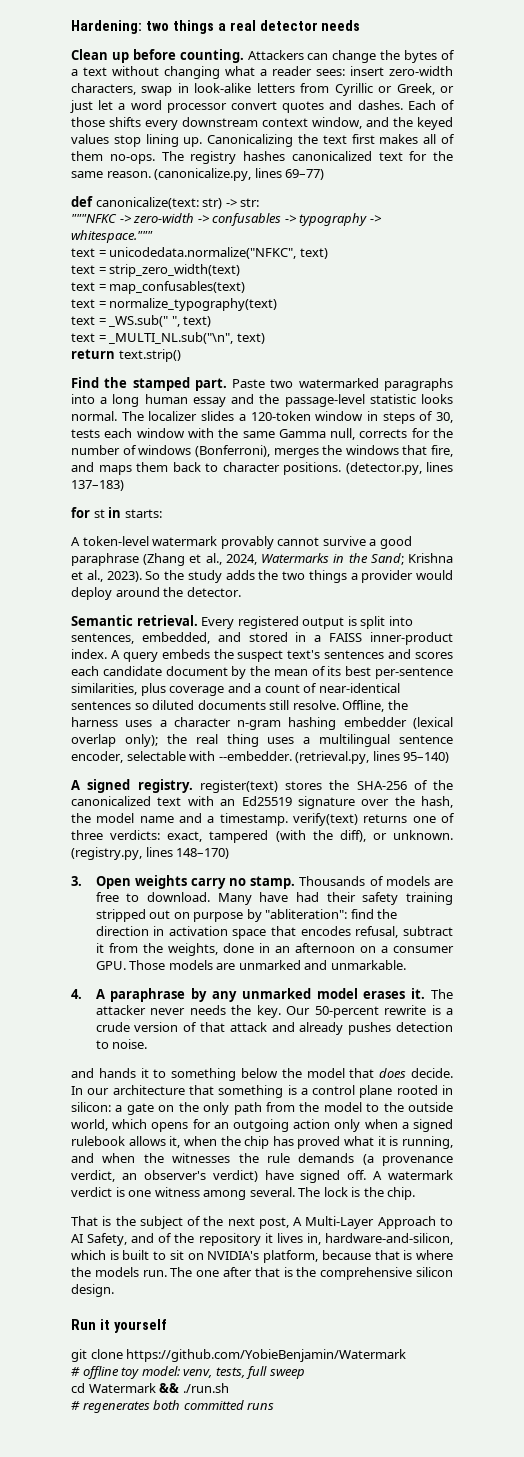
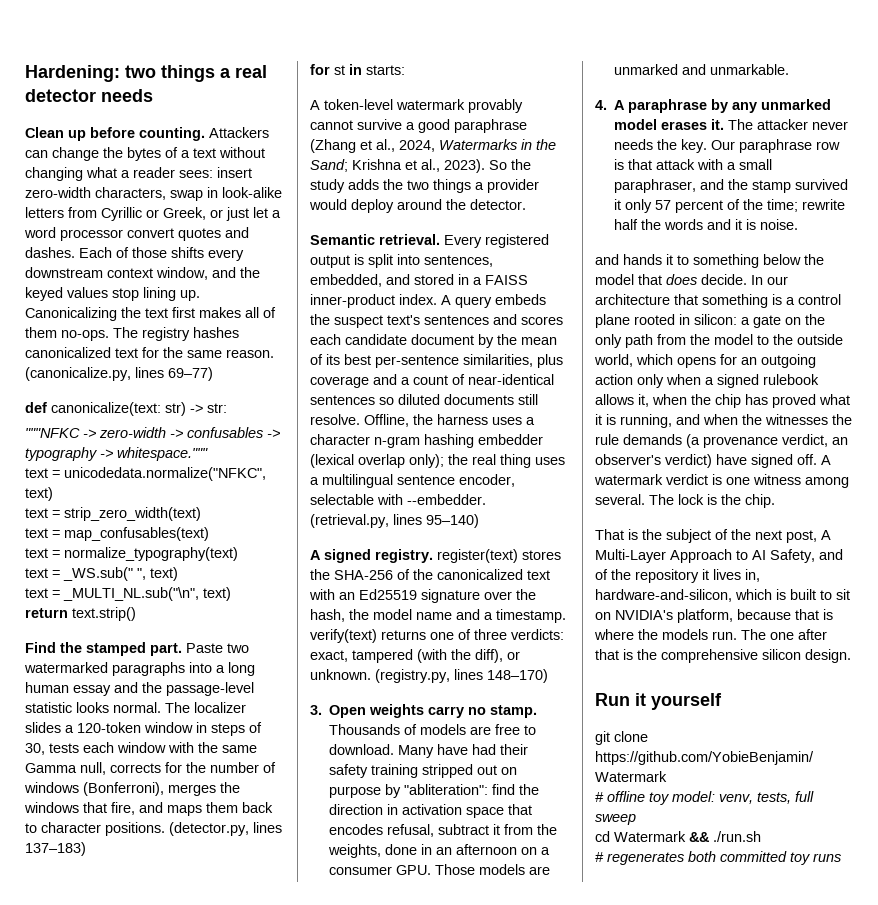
[314,1005,453,1018] [95,1022,454,1035] [95,1040,109,1049] 50-percent rewrite is a crude version of that attack and already pushes detection to -> [739,139,841,153] [614,159,773,170] [614,179,849,193] [614,199,846,213] [614,219,757,230] paraphrase row is that attack with a small paraphraser, and the stamp survived it only 57 percent of the time; rewrite half the words and it is
(244, 1405) none -> [790,852,810,865] toy

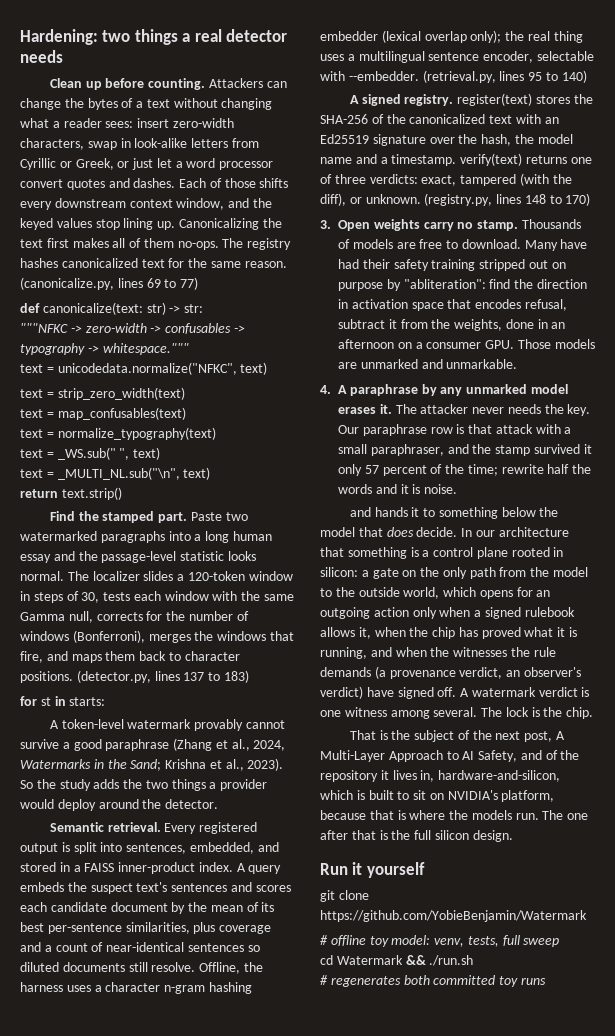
[168,367,213,381] 69–77) -> [146,277,199,290] 69 to 77)
[25,842,86,856] 137–183) -> [183,670,249,683] 137 to 183)
[426,514,479,528] 95–140) -> [528,70,587,83] 95 to 140)
[487,669,548,683] 148–170) -> [524,193,591,206] 148 to 170)
[661,649,758,663] comprehensive -> [414,830,432,840] full

